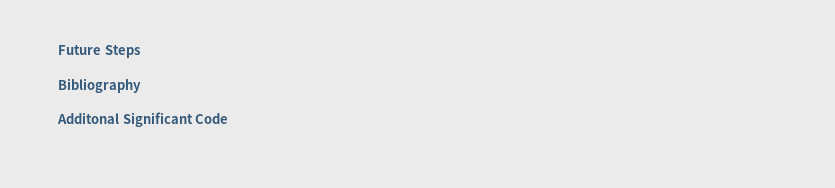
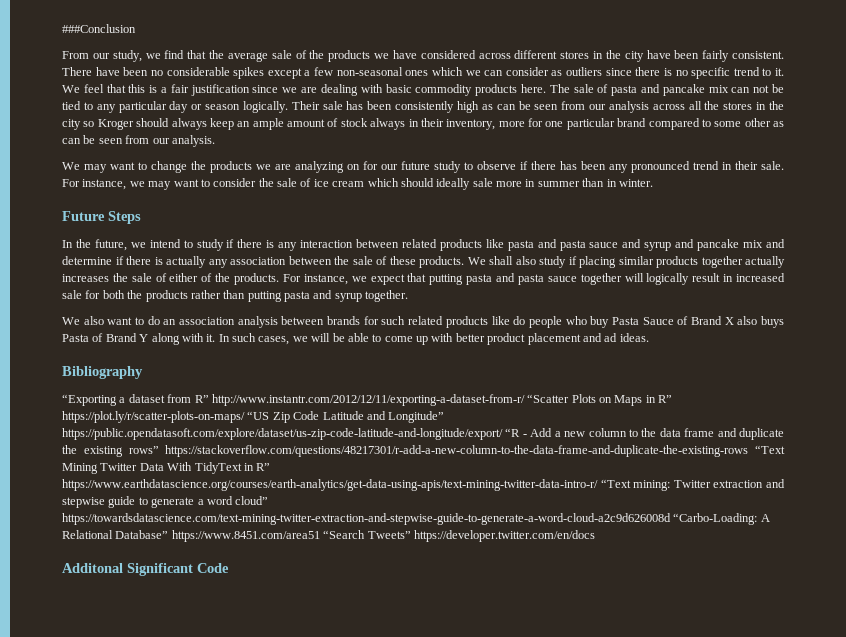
[58,45,140,58] [58,78,141,93] Future Steps // Bibliography -> [62,24,136,33] [62,50,785,62] [62,67,784,79] [62,84,784,96] [62,101,784,113] [62,118,784,130] [62,135,215,147] [62,161,784,173] [62,178,653,190] [62,211,141,224] [62,239,785,251] [62,256,785,268] [62,273,785,285] [62,290,409,302] [62,316,784,328] [62,333,649,345] [62,366,143,379] [62,394,673,406] [62,411,445,423] [62,428,784,440] [62,445,785,457] [62,462,271,474] [62,479,786,491] [62,496,269,508] [62,513,770,525] [62,530,595,542] ###Conclusion // From our study, we find that the average sale of the products we have considered across different stores in the city have been fairly consistent. There have been no considerable spikes except a few non-seasonal ones which we can consider as outliers since there is no specific trend to it. We feel that this is a fair justification since we are dealing with basic commodity products here. The sale of pasta and pancake mix can not be tied to any particular day or season logically. Their sale has been consistently high as can be seen from our analysis across all the stores in the city so Kroger should always keep an ample amount of stock always in their inventory, more for one particular brand compared to some other as can be seen from our analysis. // We may want to change the products we are analyzing on for our future study to observe if there has been any pronounced trend in their sale. For instance, we may want to consider the sale of ice cream which should ideally sale more in summer than in winter. // Future Steps // In the future, we intend to study if there is any interaction between related products like pasta and pasta sauce and syrup and pancake mix and determine if there is actually any association between the sale of these products. We shall also study if placing similar products together actually increases the sale of either of the products. For instance, we expect that putting pasta and pasta sauce together will logically result in increased sale for both the products rather than putting pasta and syrup together. // We also want to do an association analysis between brands for such related products like do people who buy Pasta Sauce of Brand X also buys Pasta of Brand Y along with it. In such cases, we will be able to come up with better product placement and ad ideas. // Bibliography // “Exporting a dataset from R” http://www.instantr.com/2012/12/11/exporting-a-dataset-from-r/ “Scatter Plots on Maps in R” https://plot.ly/r/scatter-plots-on-maps/ “US Zip Code Latitude and Longitude” https://public.opendatasoft.com/explore/dataset/us-zip-code-latitude-and-longitude/export/ “R - Add a new column to the data frame and duplicate the existing rows” https://stackoverflow.com/questions/48217301/r-add-a-new-column-to-the-data-frame-and-duplicate-the-existing-rows “Text Mining Twitter Data With TidyText in R” https://www.earthdatascience.org/courses/earth-analytics/get-data-using-apis/text-mining-twitter-data-intro-r/ “Text mining: Twitter extraction and stepwise guide to generate a word cloud” https://towardsdatascience.com/text-mining-twitter-extraction-and-stepwise-guide-to-generate-a-word-cloud-a2c9d626008d “Carbo-Loading: A Relational Database” https://www.8451.com/area51 “Search Tweets” https://developer.twitter.com/en/docs

